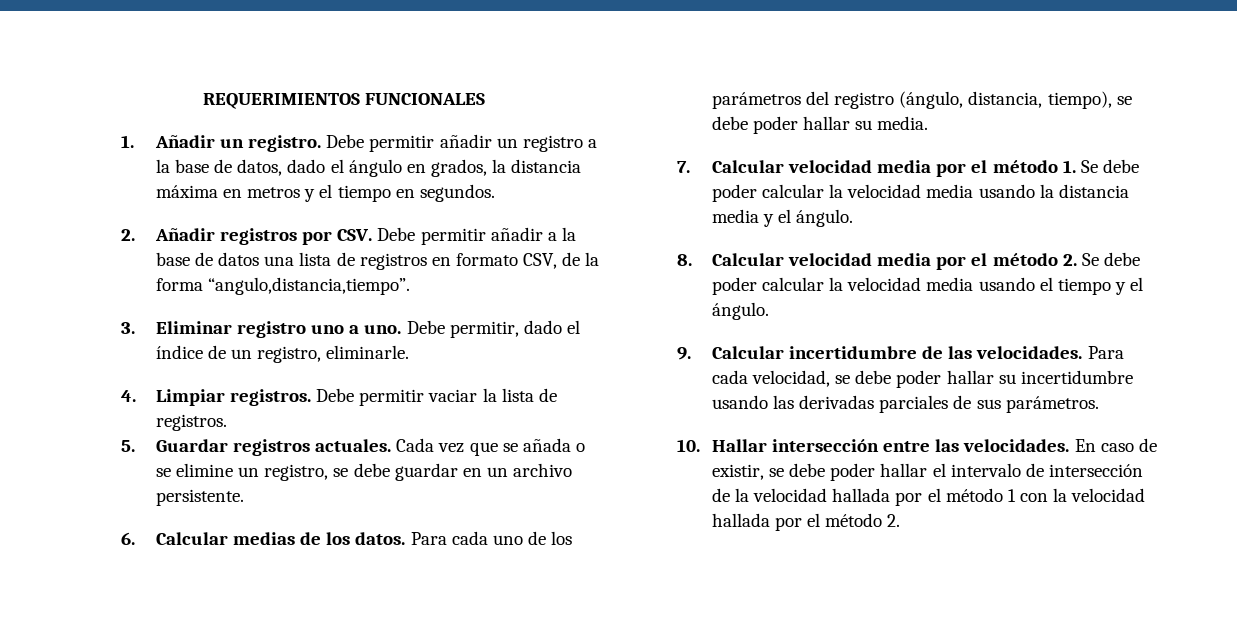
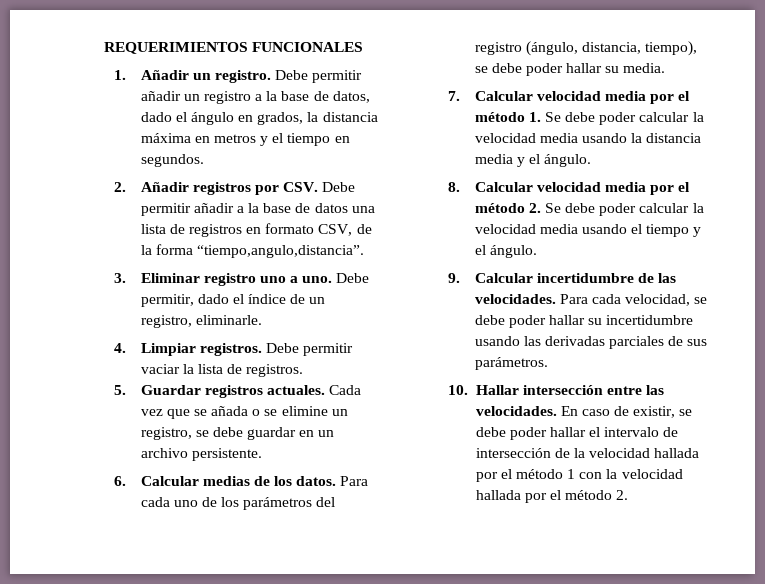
[208,277,411,295] “angulo,distancia,tiempo”. -> [196,245,364,258] “tiempo,angulo,distancia”.

